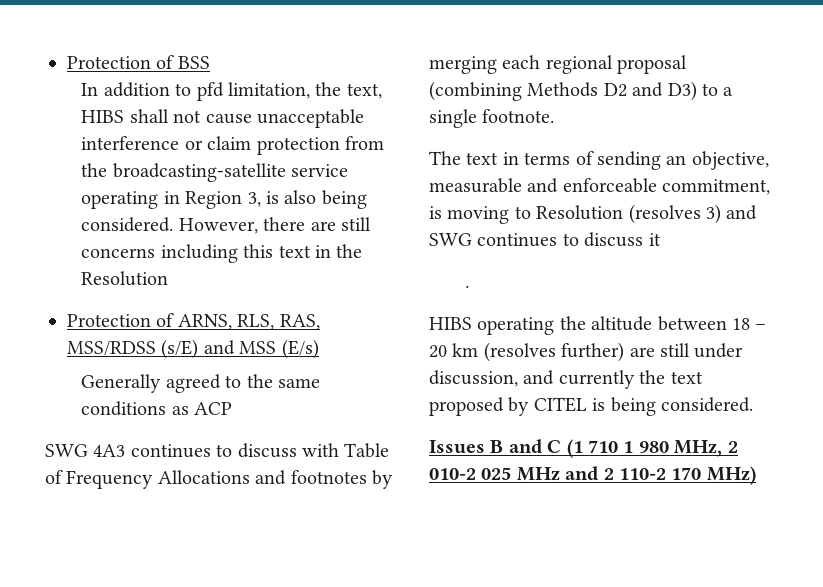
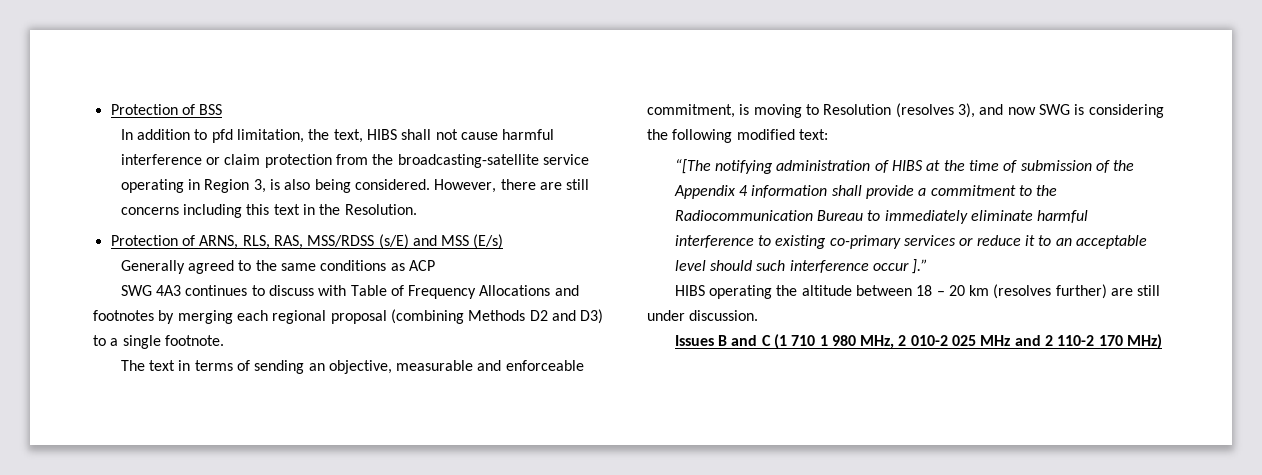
[257,109,365,128] unacceptable -> [502,129,555,140] harmful
[81,271,169,286] Resolution -> [344,204,417,215] Resolution.
[706,204,758,224] [429,232,661,247] [465,285,470,288] 3) and SWG continues to discuss it // . -> [957,103,1164,118] [647,129,828,143] [674,159,1135,174] [673,185,1058,199] [674,210,1089,224] [674,235,1147,249] [674,259,929,274] 3), and now SWG is considering the following modified text: // “[The notifying administration of HIBS at the time of submission of the Appendix 4 information shall provide a commitment to the Radiocommunication Bureau to immediately eliminate harmful interference to existing co-primary services or reduce it to an acceptable level should such interference occur ].”
[429,370,703,389] [429,397,753,416] discussion, and currently the text proposed by CITEL is being considered. -> [689,310,759,321] discussion.

